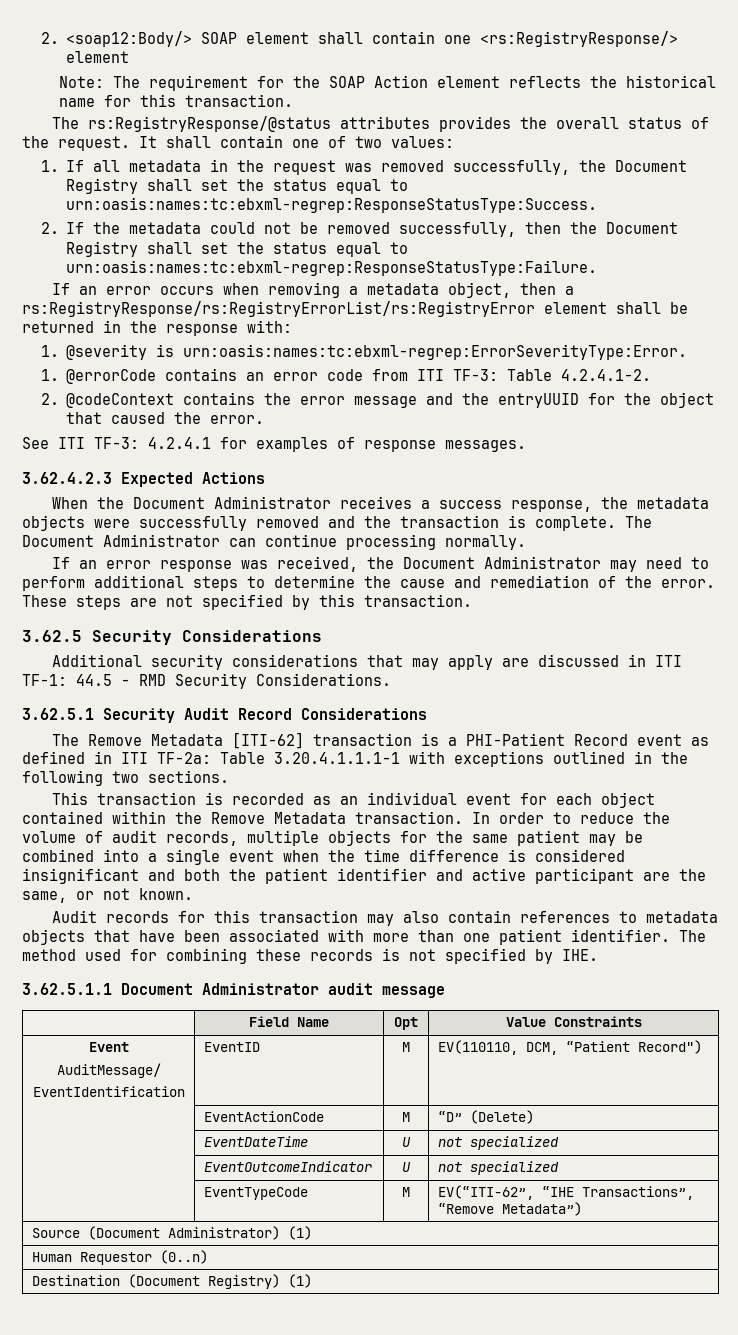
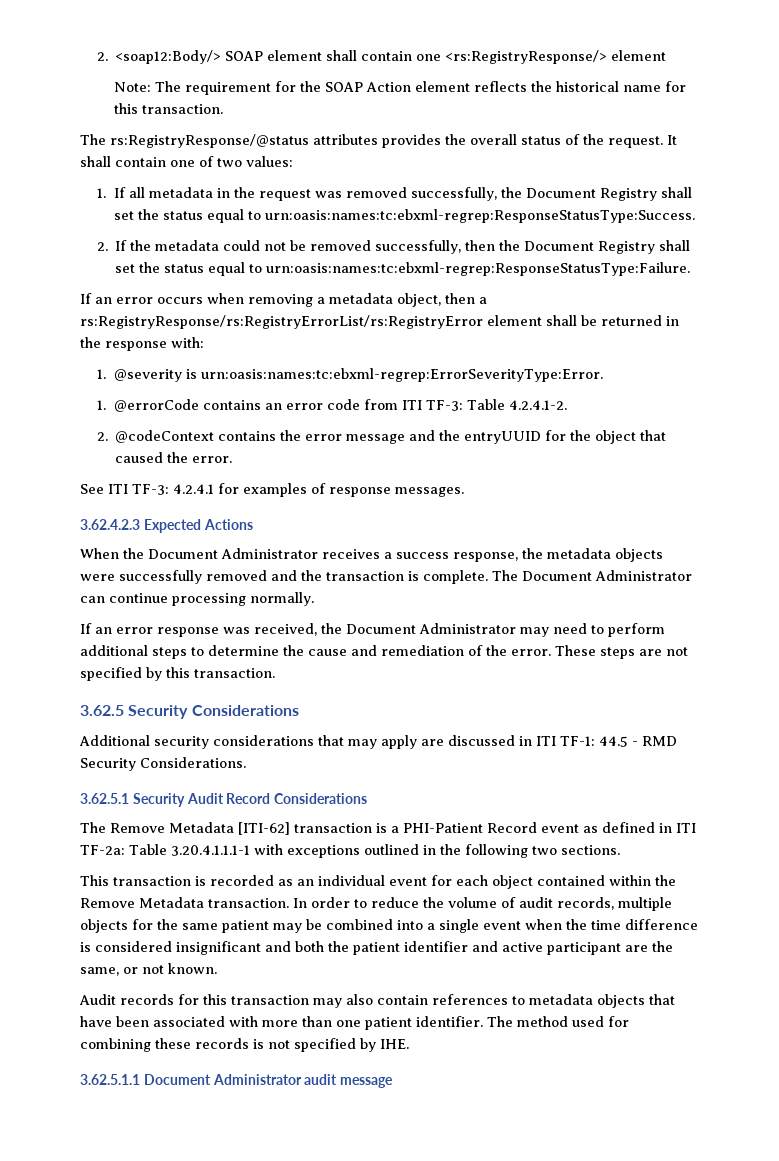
[249,1016,329,1027] [394,1017,418,1030] [505,1016,642,1027] [88,1042,129,1052] [56,1063,161,1078] [32,1086,185,1097] [203,1042,260,1052] [402,1042,410,1052] [437,1040,702,1055] [203,1111,324,1122] [402,1112,410,1122] [437,1110,534,1124] [203,1136,308,1147] [402,1137,411,1147] [437,1136,559,1150] [203,1161,372,1172] [402,1162,411,1172] [437,1161,559,1175] [203,1187,308,1200] [402,1187,410,1197] [437,1185,694,1200] [437,1202,582,1216] [31,1226,312,1240] [31,1250,208,1265] [31,1274,312,1289] // | Field Name | Opt | Value Constraints // Event // AuditMessage/ // EventIdentification | EventID | M | EV(110110, DCM, “Patient Record") // | EventActionCode | M | “D” (Delete) // | EventDateTime | U | not specialized // | EventOutcomeIndicator | U | not specialized // | EventTypeCode | M | EV(“ITI-62”, “IHE Transactions”, “Remove Metadata”) // Source (Document Administrator) (1) // Human Requestor (0..n) // Destination (Document Registry) (1) -> (394, 1082) none

